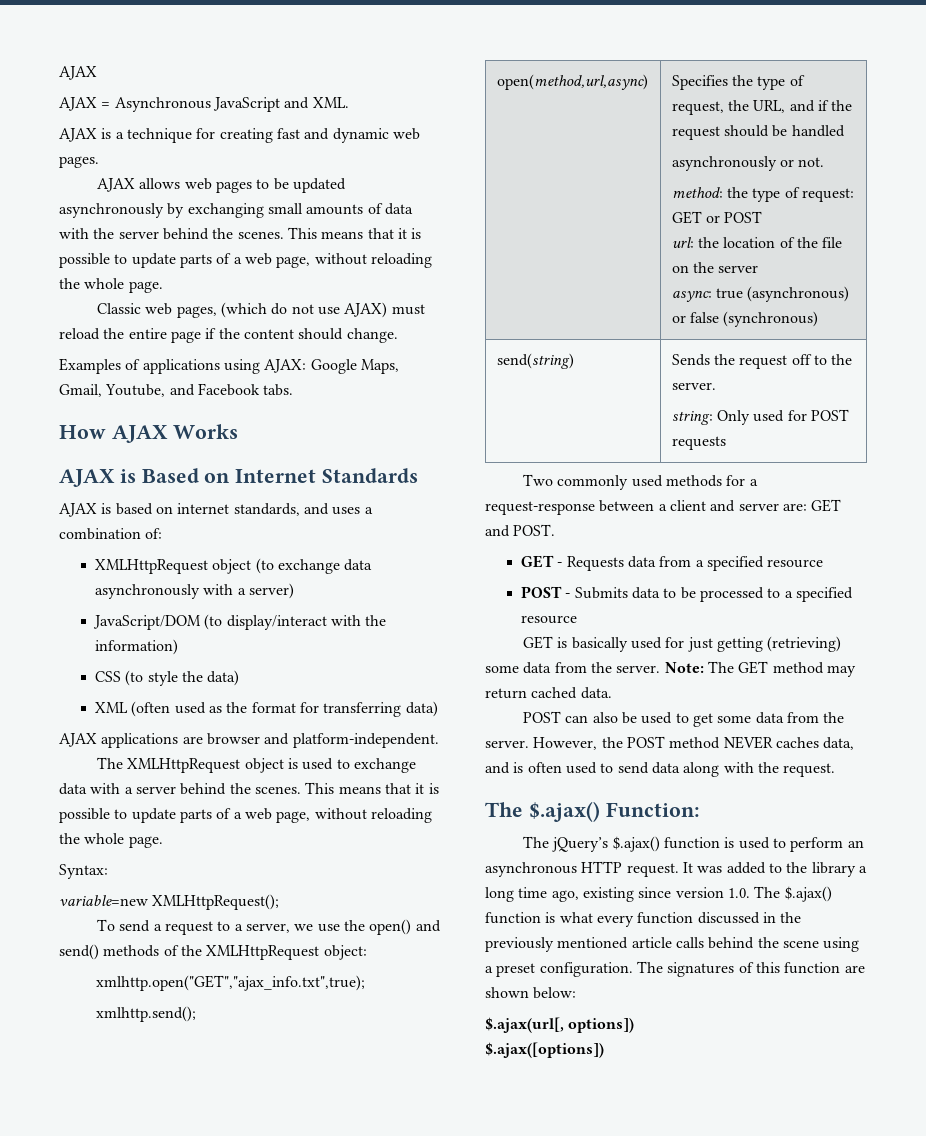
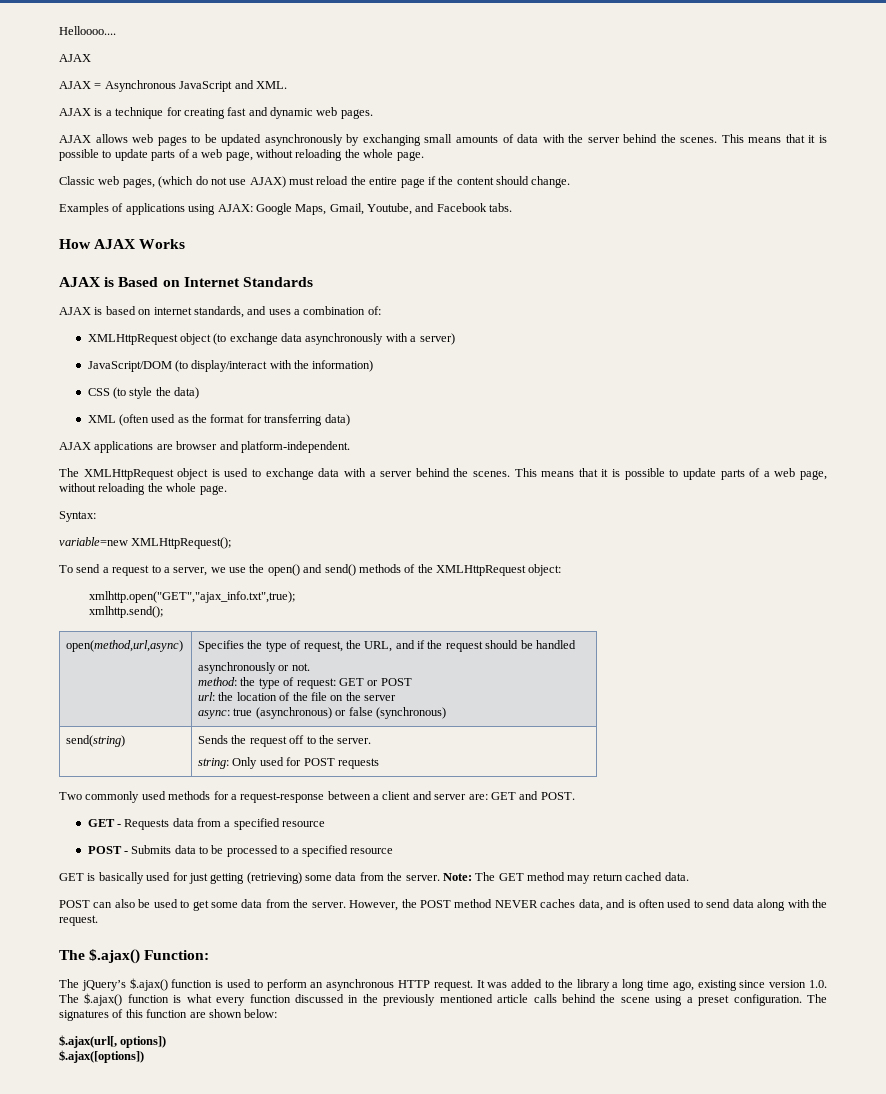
(59, 73) none -> [59,26,116,35] Helloooo.... //

